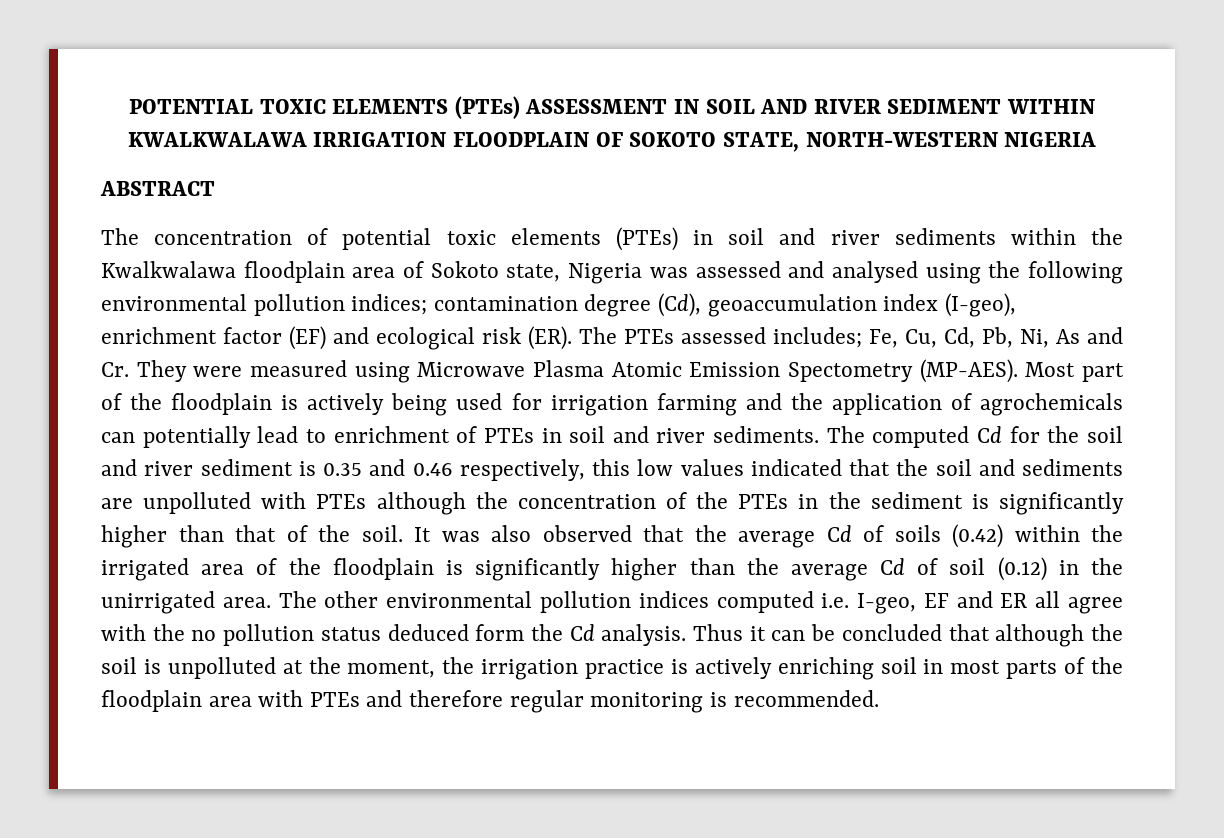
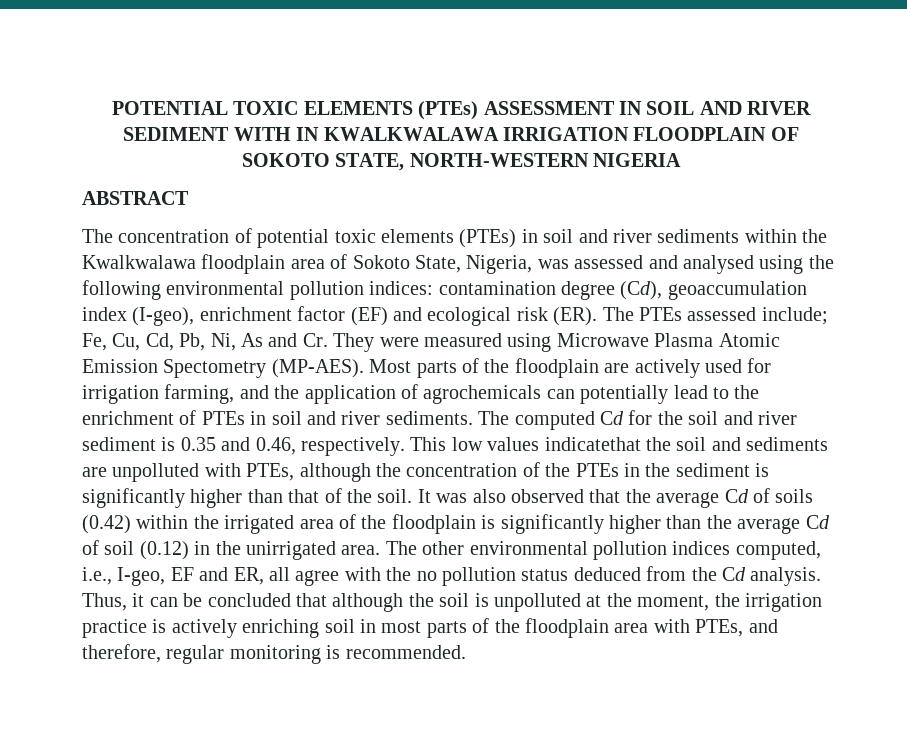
[1007,99,1096,114] WITHIN -> [233,127,320,141] WITH IN
[506,263,643,284] state, Nigeria -> [415,255,533,274] State, Nigeria,
[351,294,428,315] indices; -> [369,281,434,295] indices:
[773,327,862,348] includes; -> [761,307,828,325] include;
[1082,363,1124,382] [101,393,448,416] part of the floodplain is actively being -> [416,358,700,378] parts of the floodplain are actively
[656,393,737,416] farming -> [164,384,235,404] farming,
(326, 436) none -> [734,385,760,399] the
[412,459,890,481] 0.46 respectively, this low values indicated that -> [255,437,641,456] 0.46, respectively. This low values indicatethat
[316,494,367,509] PTEs -> [246,463,295,481] PTEs,
[716,591,850,613] computed i.e. -> [735,541,821,560] [82,567,112,585] computed, i.e.,
[1000,593,1028,608] ER -> [233,567,264,585] ER,
[475,624,525,641] form -> [646,566,687,581] from
[693,624,744,641] Thus -> [82,593,127,611] Thus,
[309,690,504,707] PTEs and therefore -> [695,619,778,637] [82,644,161,663] PTEs, and therefore,

